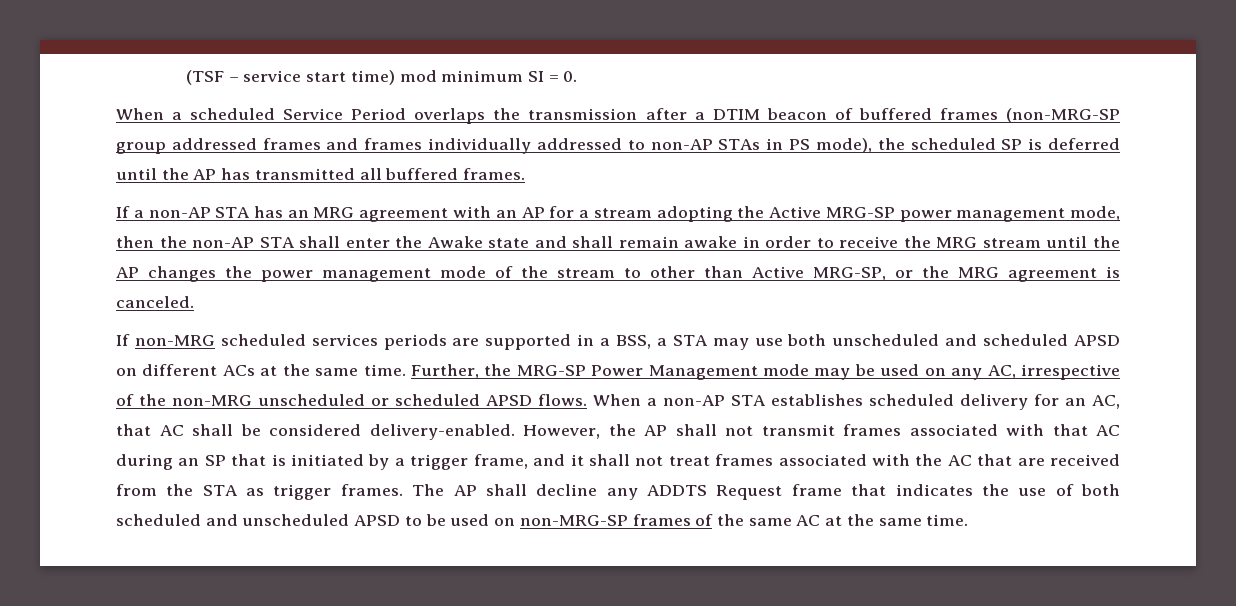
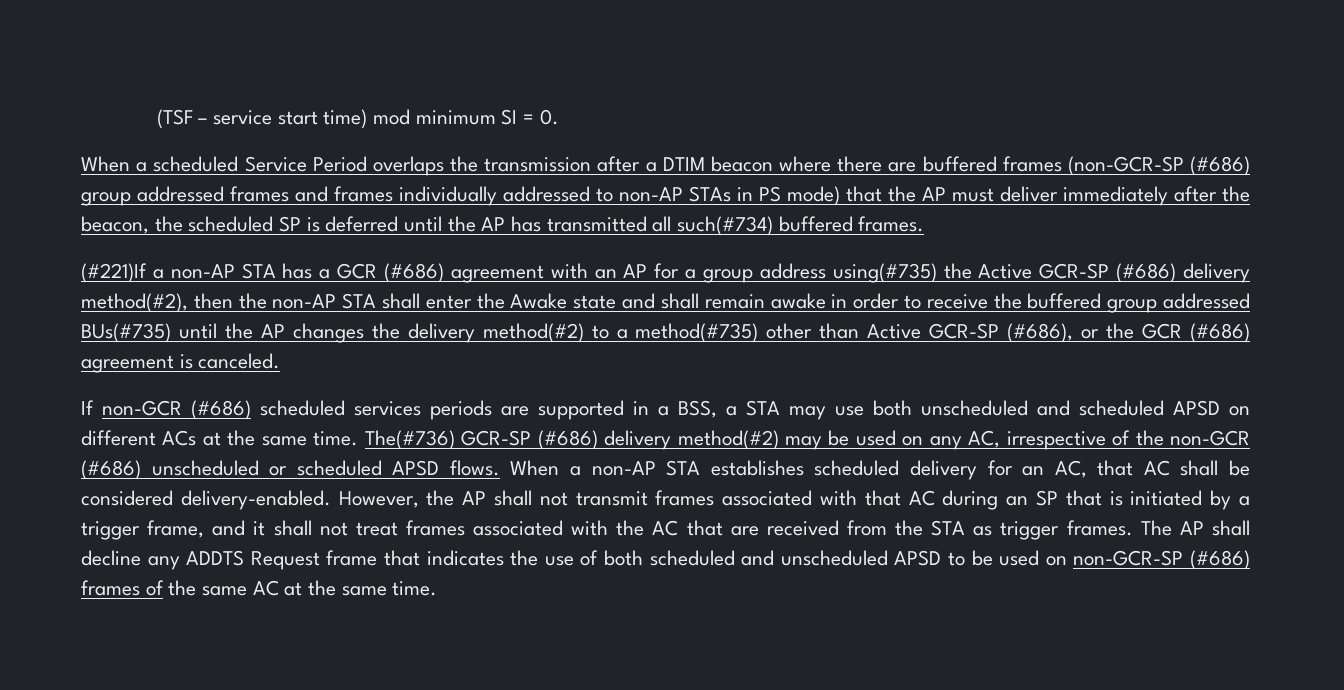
[834,108,1121,123] of buffered frames (non-MRG-SP -> [778,156,1250,176] where there are buffered frames (non-GCR-SP (#686)
[815,138,872,153] mode), -> [787,186,1250,206] [81,216,149,234] mode) that the AP must deliver immediately after the beacon,
(382, 174) none -> [677,216,774,236] such(#734)
[116,206,130,218] If -> [81,263,147,283] (#221)If
[287,207,355,218] an MRG -> [319,263,444,283] a GCR (#686)
[593,206,1121,222] stream adopting the Active MRG-SP power management mode, -> [703,263,1251,283] [81,293,188,313] group address using(#735) the Active GCR-SP (#686) delivery method(#2),
[936,237,1041,248] MRG stream -> [1027,293,1251,313] [81,323,171,343] buffered group addressed BUs(#735)
[261,266,999,282] power management mode of the stream to other than Active MRG-SP, or the MRG -> [407,323,1250,343] delivery method(#2) to a method(#735) other than Active GCR-SP (#686), or the GCR (#686)
[134,335,215,346] non-MRG -> [102,400,251,420] non-GCR (#686)
[410,364,810,380] Further, the MRG-SP Power Management mode -> [364,430,779,450] The(#736) GCR-SP (#686) delivery method(#2)
[172,395,253,406] non-MRG -> [1170,430,1251,446] [81,460,141,480] non-GCR (#686)
[519,515,628,526] non-MRG-SP -> [1073,550,1251,570] non-GCR-SP (#686)

